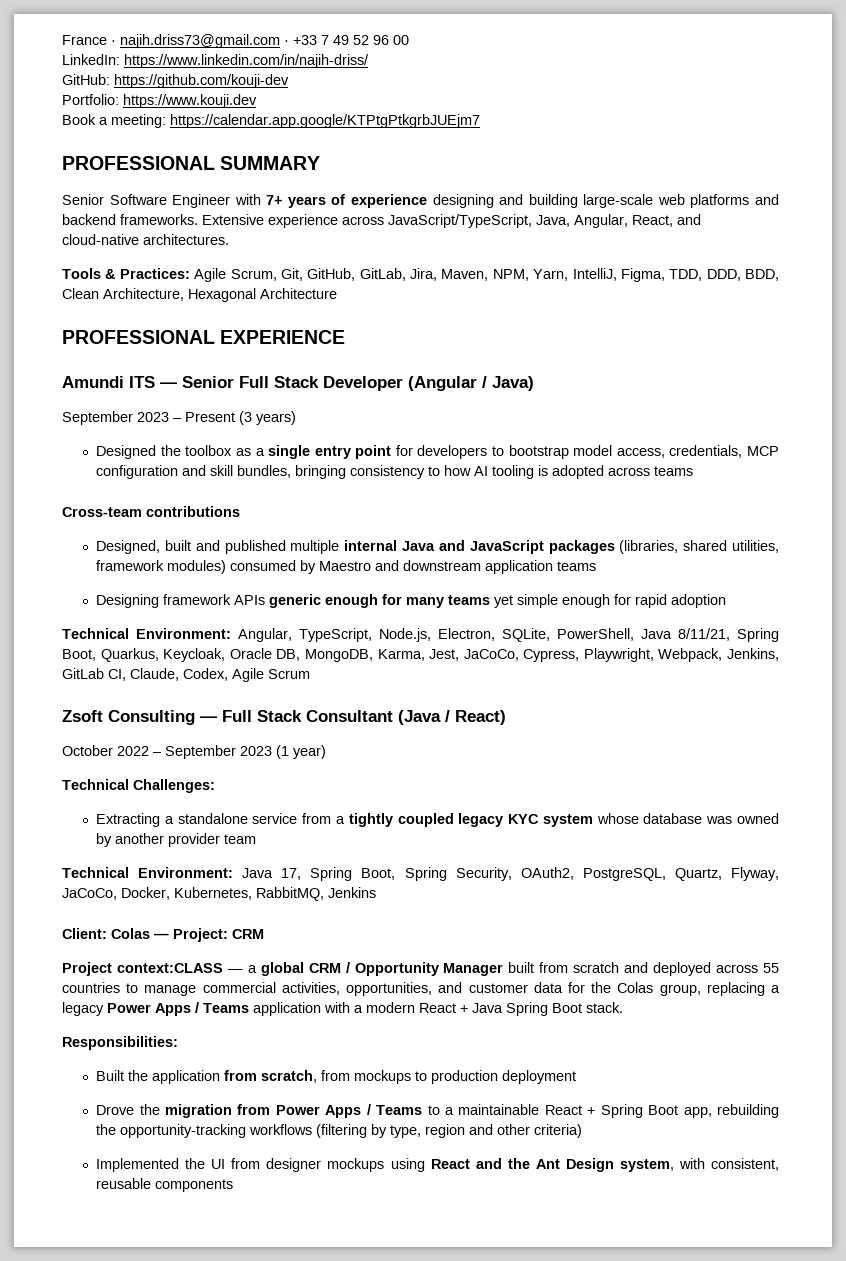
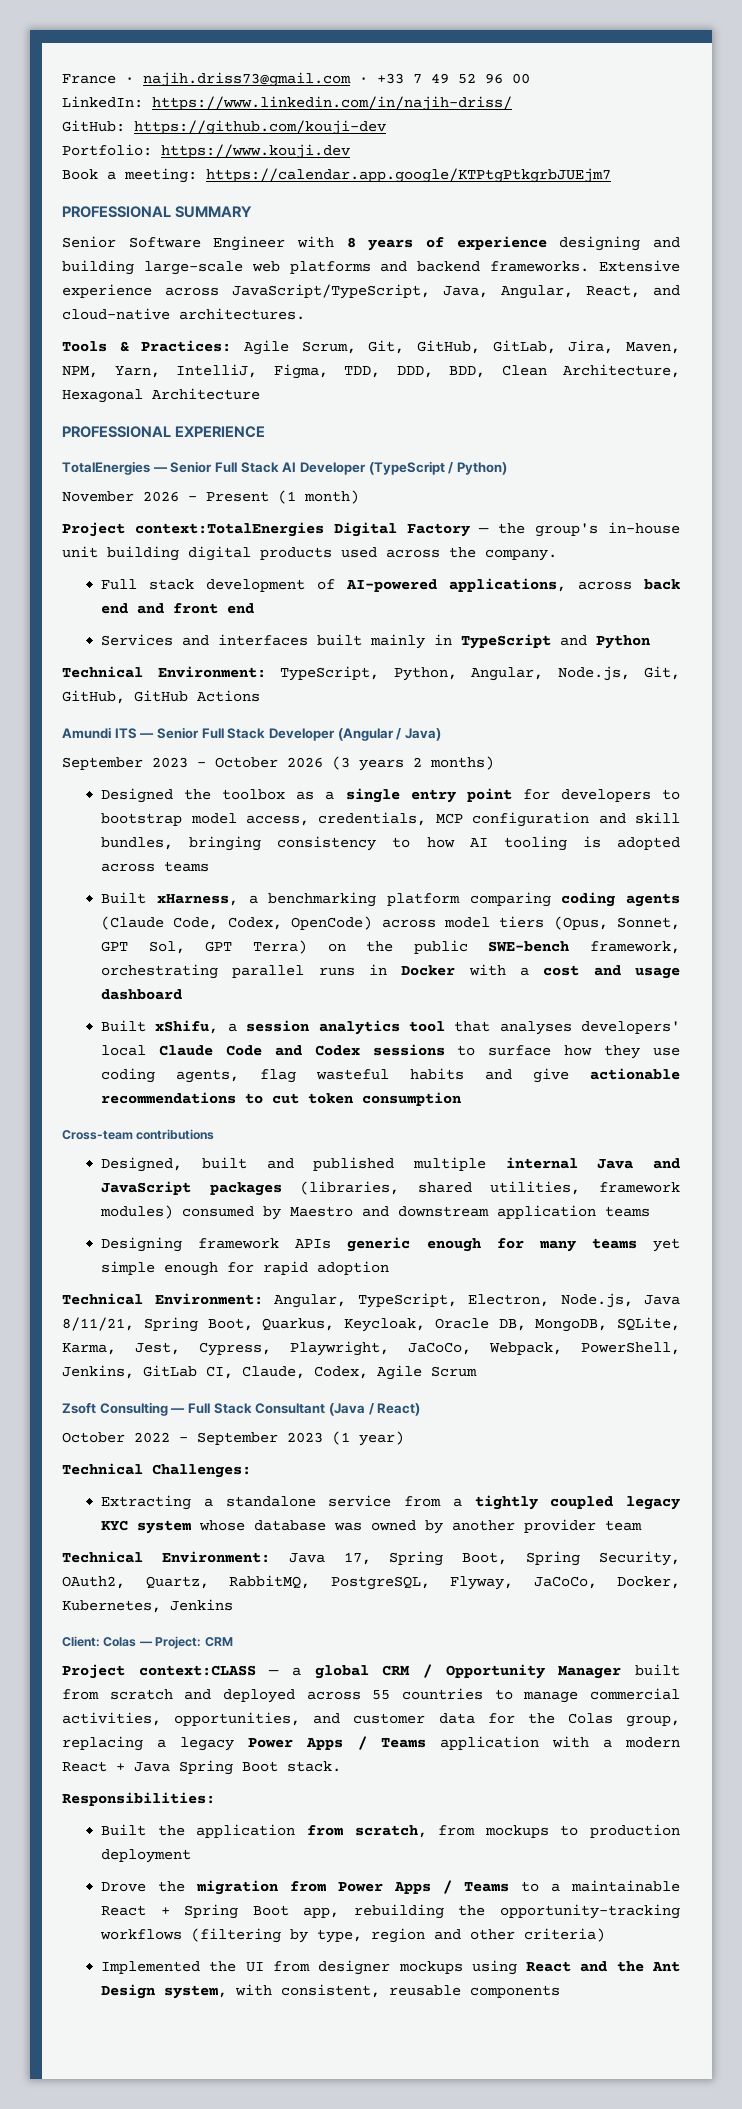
[266,195,283,205] 7+ -> [346,237,356,248] 8
(346, 337) none -> [62,461,507,475] [62,490,359,504] [62,522,680,537] [62,546,557,561] [101,578,680,592] [101,603,255,614] [101,634,652,649] [62,666,680,681] [62,690,260,704] // TotalEnergies — Senior Full Stack AI Developer (TypeScript / Python) // November 2026 – Present (1 month) // Project context:TotalEnergies Digital Factory — the group's in-house unit building digital products used across the company. // Full stack development of AI-powered applications, across back end and front end // Services and interfaces built mainly in TypeScript and Python // Technical Environment: TypeScript, Python, Angular, Node.js, Git, GitHub, GitHub Actions
[185,411,296,425] Present (3 years) -> [215,756,494,771] October 2026 (3 years 2 months)
(694, 471) none -> [101,892,680,907] [101,916,681,930] [101,940,680,954] [101,964,680,979] [101,989,183,1000] [101,1020,680,1035] [101,1044,680,1059] [101,1068,680,1083] [101,1092,463,1106] // Built xHarness, a benchmarking platform comparing coding agents (Claude Code, Codex, OpenCode) across model tiers (Opus, Sonnet, GPT Sol, GPT Terra) on the public SWE-bench framework, orchestrating parallel runs in Docker with a cost and usage dashboard // Built xShifu, a session analytics tool that analyses developers' local Claude Code and Codex sessions to surface how they use coding agents, flag wasteful habits and give actionable recommendations to cut token consumption
[379,628,634,642] Node.js, Electron, SQLite, PowerShell, -> [468,1293,633,1308] Electron, Node.js,
(373, 655) none -> [617,1317,680,1331] SQLite,
[463,649,519,661] JaCoCo, -> (180, 1348) none
[658,648,723,662] Webpack, -> [408,1342,680,1355] JaCoCo, Webpack, PowerShell,
[582,868,722,881] PostgreSQL, Quartz, -> [145,1575,430,1590] Quartz, RabbitMQ, PostgreSQL,
[256,887,324,901] RabbitMQ, -> (161, 1606) none

